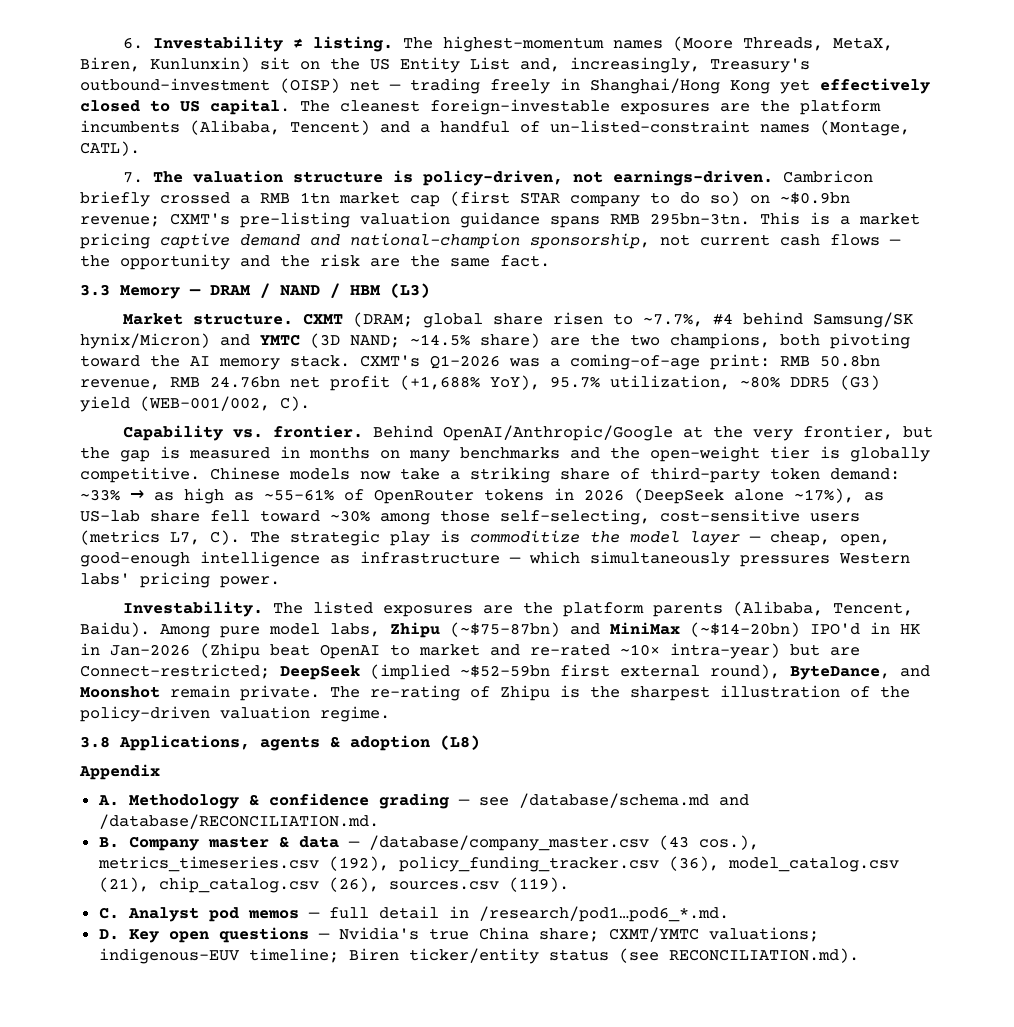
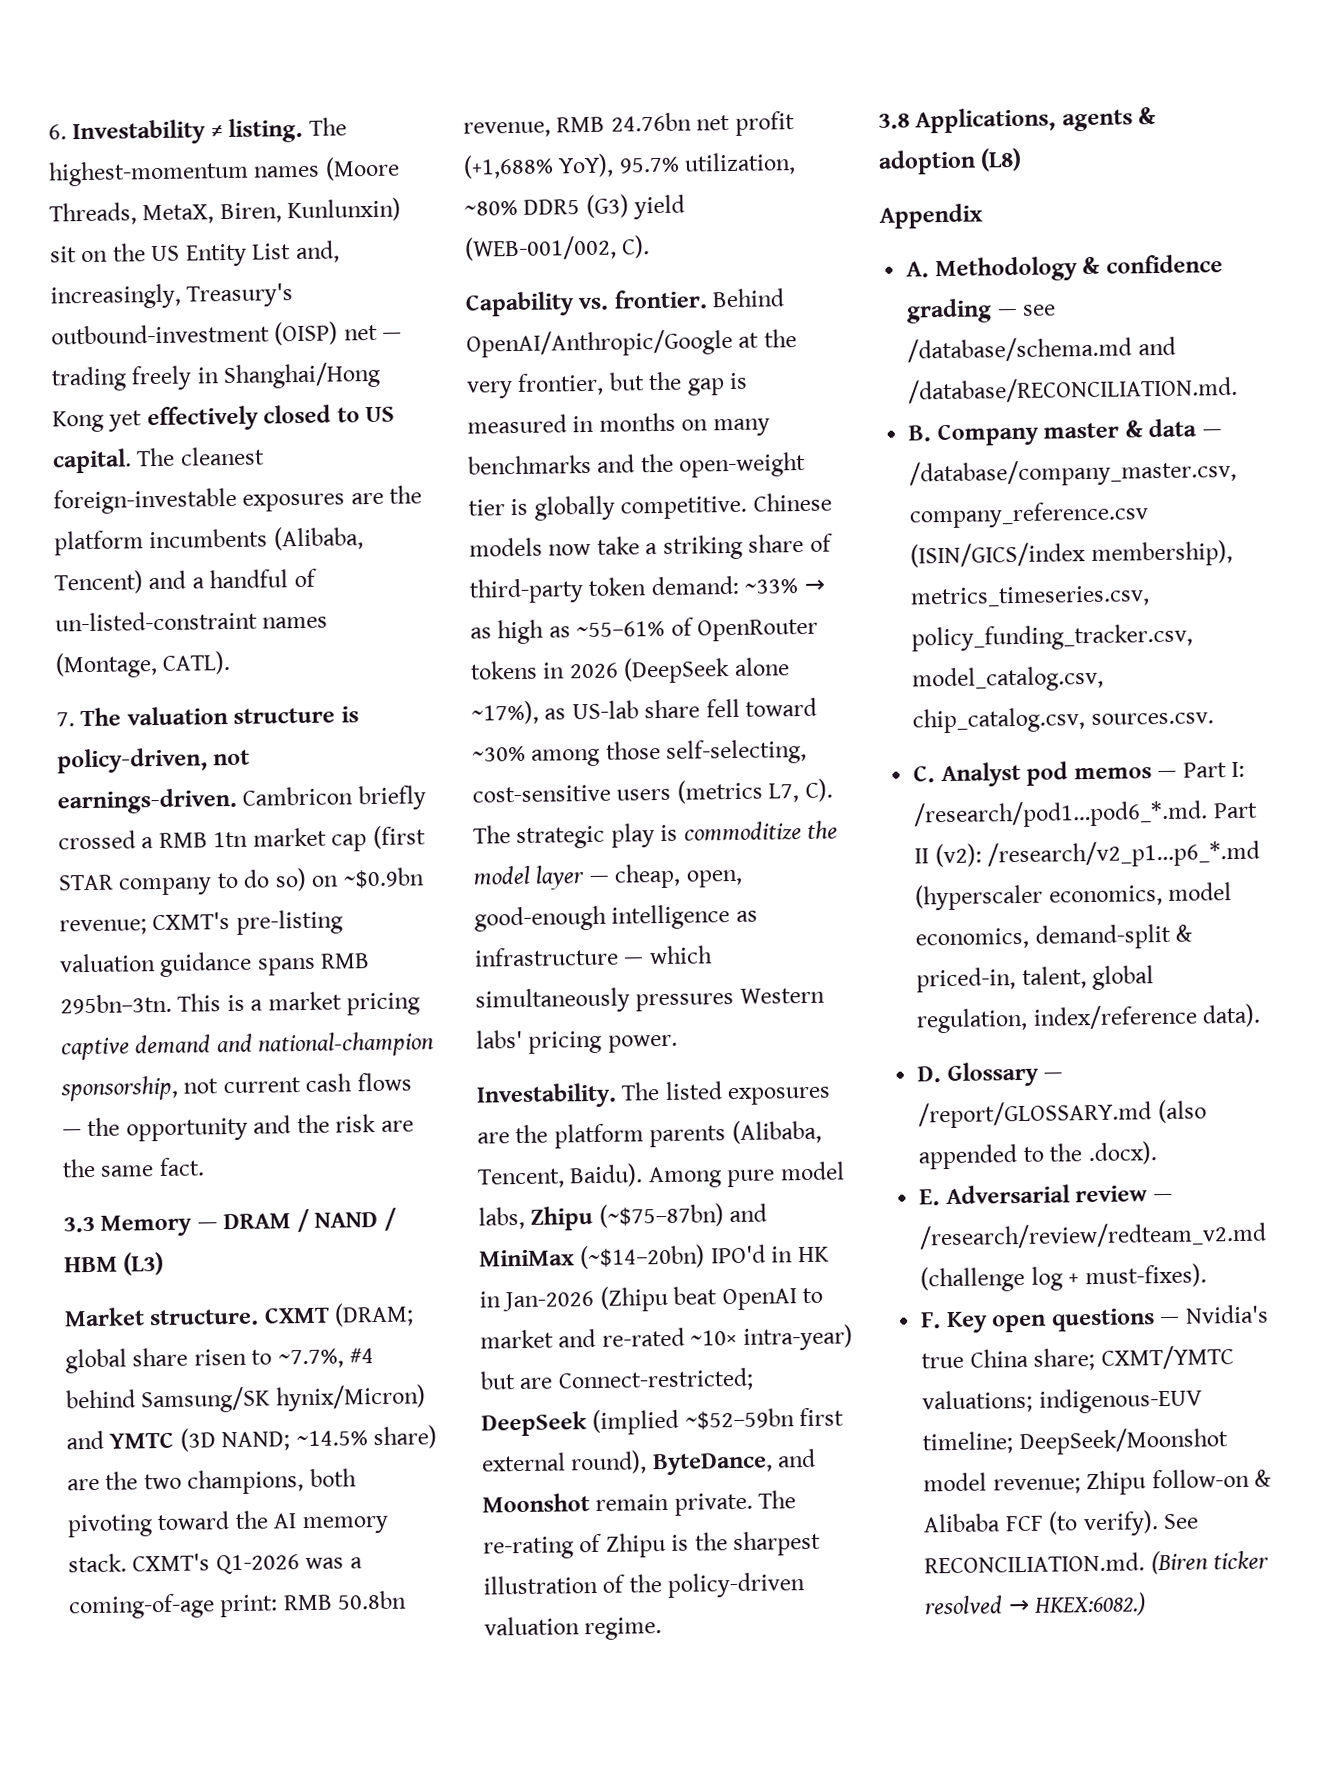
[368,835,759,851] [97,856,899,872] [98,877,569,893] /database/company_master.csv (43 cos.), metrics_timeseries.csv (192), policy_funding_tracker.csv (36), model_catalog.csv (21), chip_catalog.csv (26), sources.csv (119). -> [909,457,1238,488] [909,501,1150,529] [910,539,1233,568] [910,585,1151,609] [911,623,1194,652] [912,665,1105,693] [912,707,1214,734] /database/company_master.csv, company_reference.csv (ISIN/GICS/index membership), metrics_timeseries.csv, policy_funding_tracker.csv, model_catalog.csv, chip_catalog.csv, sources.csv.
[328,906,729,922] [98,929,119,940] full detail in /research/pod1…pod6_*.md. // D. -> [1182,761,1246,778] [913,799,1258,829] [914,839,1261,869] [915,882,1233,911] [915,923,1194,950] [916,965,1155,993] [916,1003,1262,1034] [917,1061,1064,1088] [918,1099,1207,1129] [918,1141,1157,1170] [919,1184,1173,1206] [919,1221,1268,1250] [920,1263,1207,1293] [921,1312,942,1329] Part I: /research/pod1…pod6_*.md. Part II (v2): /research/v2_p1…p6_*.md (hyperscaler economics, model economics, demand-split & priced-in, talent, global regulation, index/reference data). // D. Glossary — /report/GLOSSARY.md (also appended to the .docx). // E. Adversarial review — /research/review/redteam_v2.md (challenge log + must-fixes). // F.
[348,948,859,964] Biren ticker/entity status (see RECONCILIATION.md). -> [1018,1427,1228,1456] [923,1468,1273,1496] [923,1510,1200,1537] [924,1550,1270,1575] [924,1592,1147,1617] DeepSeek/Moonshot model revenue; Zhipu follow-on & Alibaba FCF (to verify). See RECONCILIATION.md. (Biren ticker resolved → HKEX:6082.)

